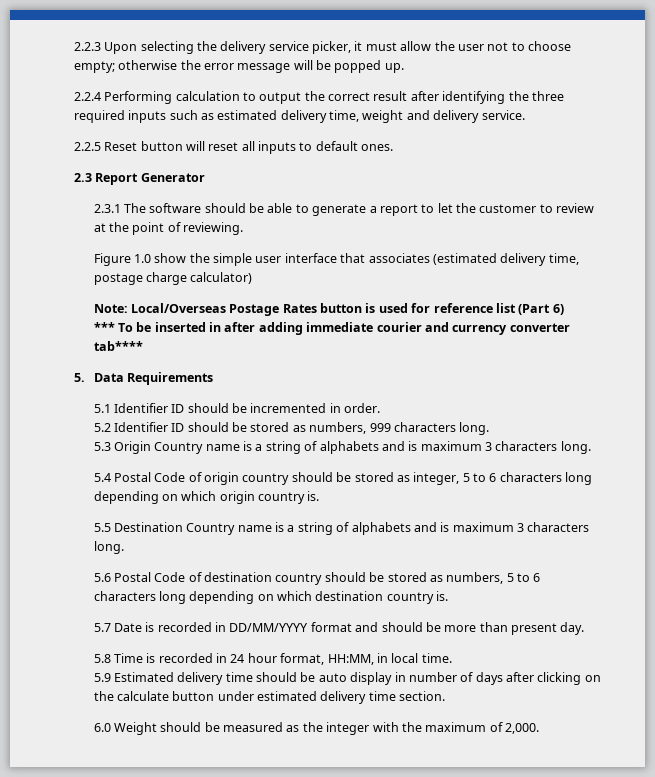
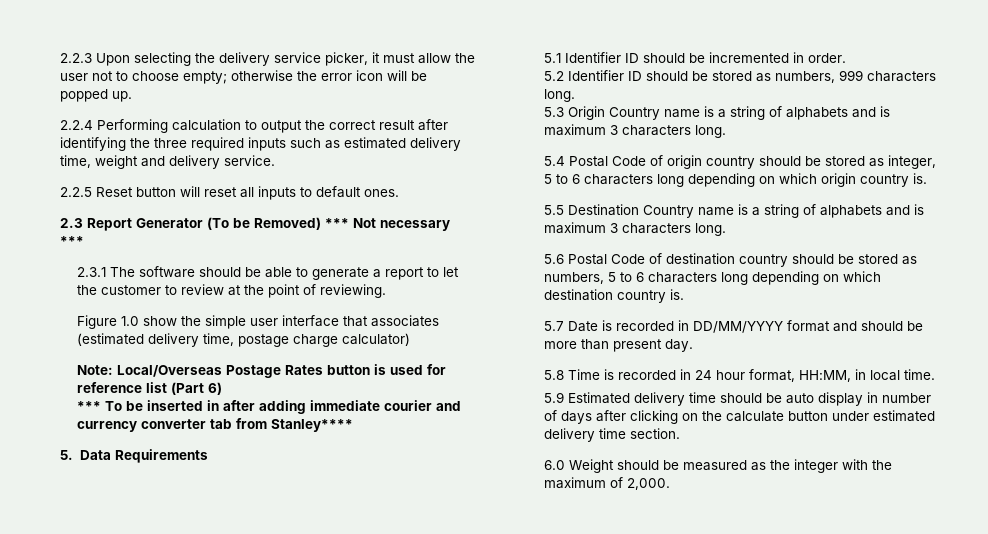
[237,63,291,73] message -> [356,70,384,81] icon
(205, 177) none -> [207,217,451,231] [60,236,85,246] (To be Removed) *** Not necessary ***
[93,341,143,351] tab**** -> [209,418,353,432] tab from Stanley****

